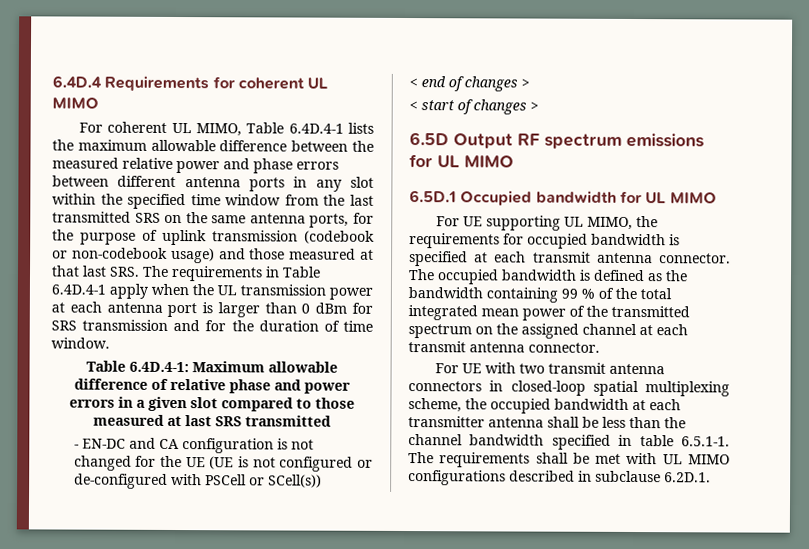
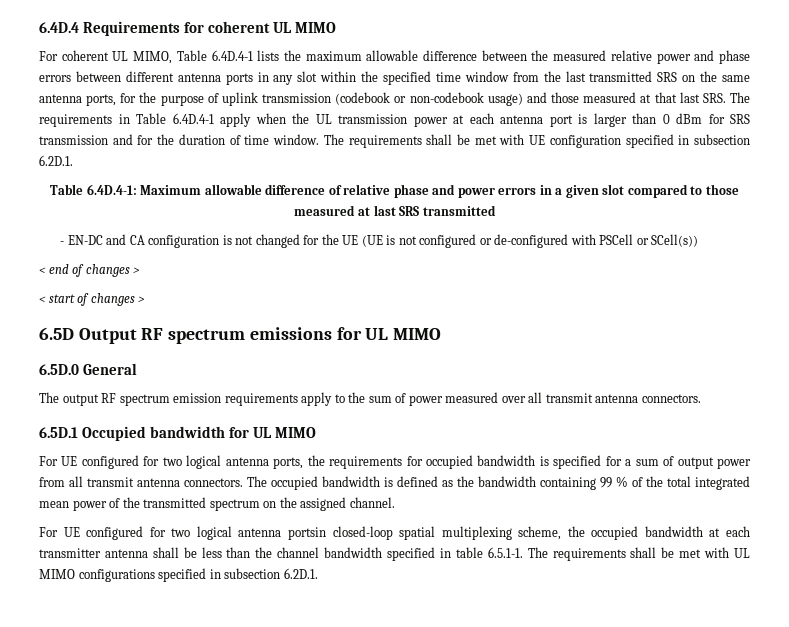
(110, 343) none -> [323,134,750,148] [39,155,73,166] The requirements shall be met with UE configuration specified in subsection 6.2D.1.
(514, 161) none -> [39,363,138,375] [39,392,701,406] // 6.5D.0 General // The output RF spectrum emission requirements apply to the sum of power measured over all transmit antenna connectors.
[485,215,633,231] supporting UL MIMO, -> [81,455,304,469] configured for two logical antenna ports,
[474,251,731,264] at each transmit antenna connector. -> [605,456,752,469] [39,476,243,487] for a sum of output power from all transmit antenna connectors.
[582,323,688,336] [408,341,600,353] [434,362,665,375] [408,380,504,392] channel at each transmit antenna connector. // For UE with two transmit antenna connectors in -> [349,497,395,508] [39,526,326,540] channel. // For UE configured for two logical antenna portsin
[509,470,661,483] described in subclause -> [158,568,281,582] specified in subsection

